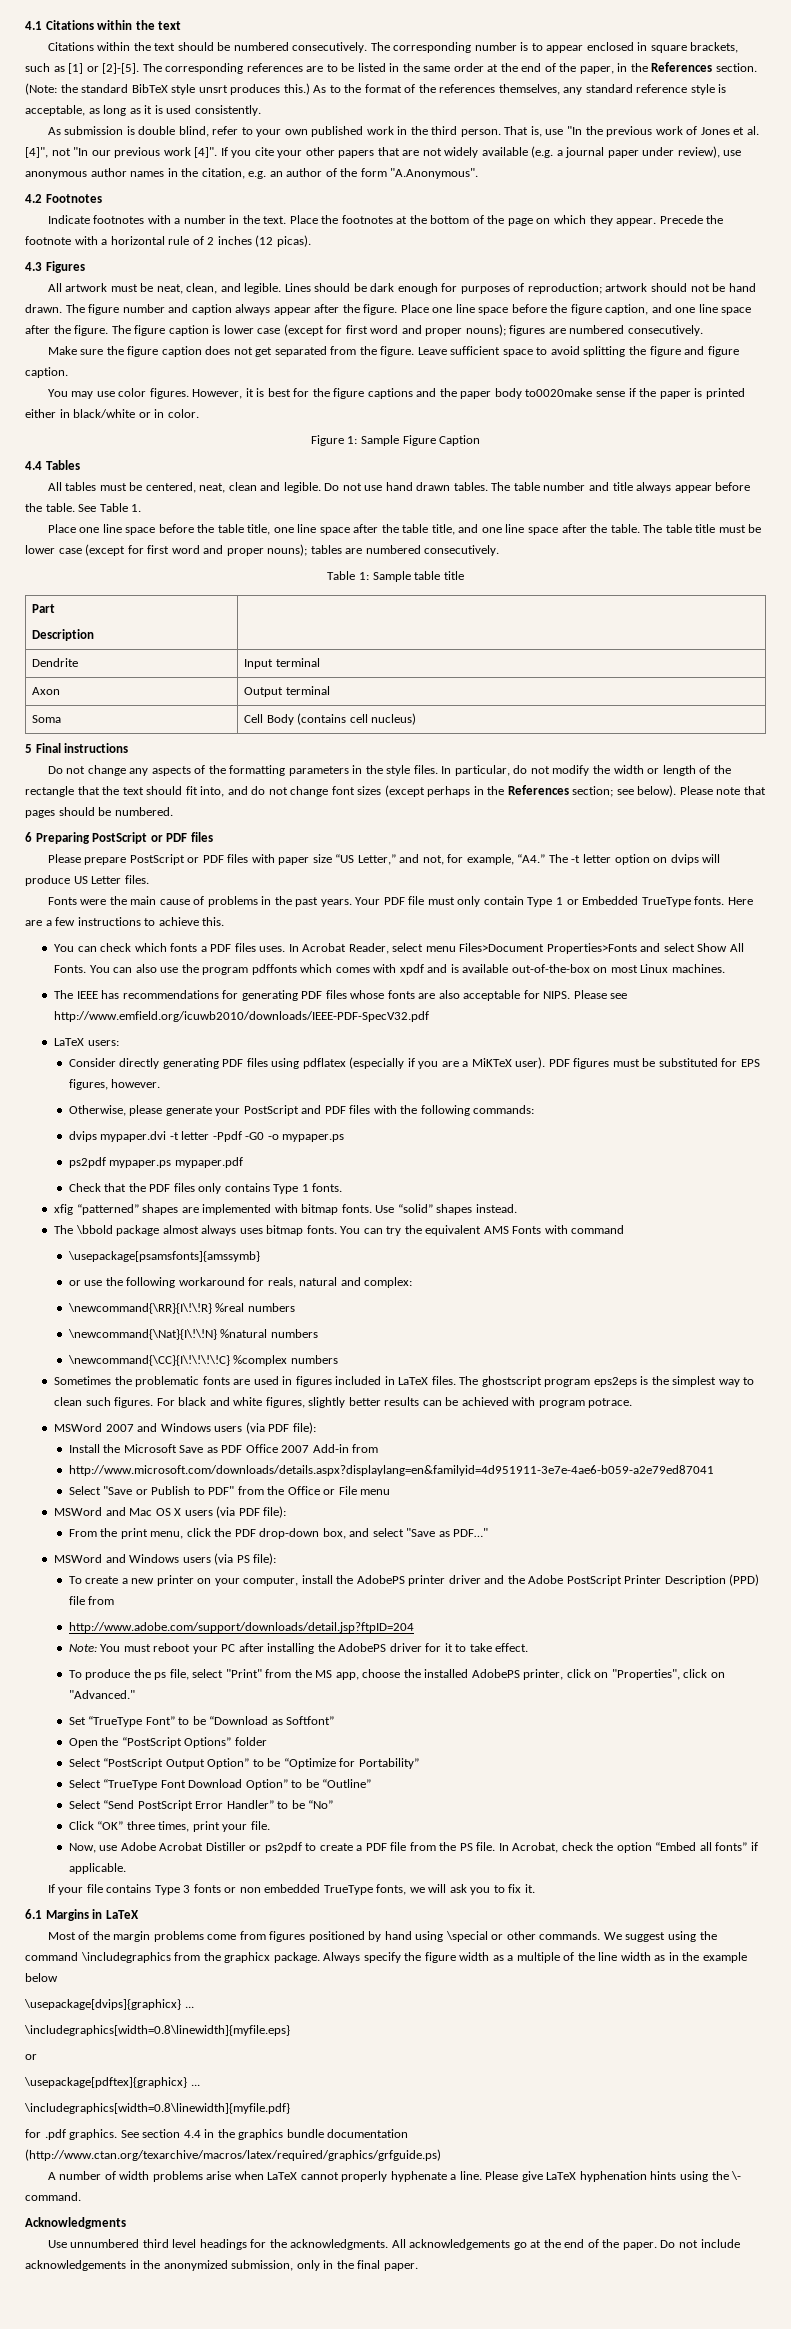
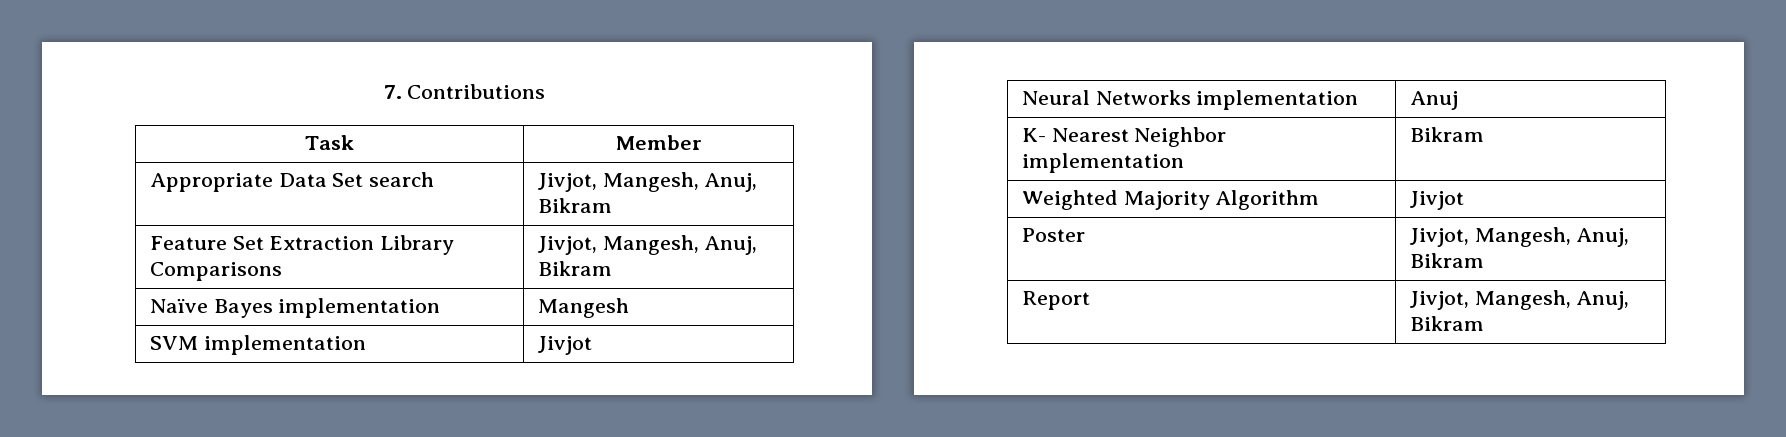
[25,20,182,30] [47,42,739,53] [25,62,757,74] [25,83,727,95] [25,105,261,116] [47,126,759,137] [25,146,742,158] [25,168,479,179] [25,194,102,203] [47,215,724,226] [25,235,311,247] [25,261,85,273] [47,283,756,294] [25,304,752,315] [25,324,703,336] [47,346,739,357] [25,367,68,378] [47,388,745,399] [25,409,199,418] [310,435,481,446] [25,460,80,470] [47,482,751,493] [25,503,142,512] [47,524,762,535] [25,544,500,556] [327,571,464,582] [32,604,56,613] [32,629,95,641] [32,658,79,667] [244,658,320,669] [32,687,61,695] [244,686,330,697] [32,715,62,723] [244,713,417,725] [25,743,129,753] [47,765,731,776] [25,785,766,797] [25,807,173,818] [25,832,213,844] [47,854,721,865] [25,875,149,886] [47,896,753,907] [25,917,225,926] [54,943,744,954] [54,964,725,975] [54,990,628,1001] [54,1011,430,1022] [54,1038,119,1046] [68,1057,760,1069] [68,1079,161,1090] [68,1105,535,1116] [68,1131,345,1142] [68,1157,243,1168] [68,1183,343,1194] [54,1204,517,1215] [54,1225,625,1236] [67,1251,260,1262] [68,1277,413,1288] [67,1303,295,1314] [67,1329,318,1340] [67,1355,338,1366] [54,1376,755,1387] [54,1397,633,1408] [54,1422,316,1434] [68,1444,379,1453] [68,1465,714,1476] [68,1486,391,1495] [54,1506,287,1518] [68,1528,489,1539] [54,1553,277,1565] [68,1574,760,1586] [68,1596,115,1605] [68,1622,414,1633] [68,1643,529,1654] [68,1669,725,1680] [68,1690,135,1699] [68,1716,335,1727] [68,1737,267,1748] [68,1758,419,1769] [68,1779,372,1790] [68,1800,334,1811] [68,1821,270,1832] [68,1842,758,1853] [68,1863,126,1874] [47,1884,535,1895] [25,1909,139,1921] [47,1931,717,1942] [25,1952,747,1963] [25,1973,58,1982] [24,1999,194,2010] [24,2025,290,2036] [25,2054,37,2060] [24,2077,200,2088] [24,2103,290,2114] [25,2129,409,2140] [25,2149,441,2161] [47,2171,742,2182] [25,2192,81,2201] [25,2217,126,2229] [47,2239,740,2250] [25,2260,418,2271] 4.1 Citations within the text // Citations within the text should be numbered consecutively. The corresponding number is to appear enclosed in square brackets, such as [1] or [2]-[5]. The corresponding references are to be listed in the same order at the end of the paper, in the References section. (Note: the standard BibTeX style unsrt produces this.) As to the format of the references themselves, any standard reference style is acceptable, as long as it is used consistently. // As submission is double blind, refer to your own published work in the third person. That is, use "In the previous work of Jones et al. [4]", not "In our previous work [4]". If you cite your other papers that are not widely available (e.g. a journal paper under review), use anonymous author names in the citation, e.g. an author of the form "A.Anonymous". // 4.2 Footnotes // Indicate footnotes with a number in the text. Place the footnotes at the bottom of the page on which they appear. Precede the footnote with a horizontal rule of 2 inches (12 picas). // 4.3 Figures // All artwork must be neat, clean, and legible. Lines should be dark enough for purposes of reproduction; artwork should not be hand drawn. The figure number and caption always appear after the figure. Place one line space before the figure caption, and one line space after the figure. The figure caption is lower case (except for first word and proper nouns); figures are numbered consecutively. // Make sure the figure caption does not get separated from the figure. Leave sufficient space to avoid splitting the figure and figure caption. // You may use color figures. However, it is best for the figure captions and the paper body to0020make sense if the paper is printed either in black/white or in color. // Figure 1: Sample Figure Caption // 4.4 Tables // All tables must be centered, neat, clean and legible. Do not use hand drawn tables. The table number and title always appear before the table. See Table 1. // Place one line space before the table title, one line space after the table title, and one line space after the table. The table title must be lower case (except for first word and proper nouns); tables are numbered consecutively. // Table 1: Sample table title // Part // Description | // Dendrite | Input terminal // Axon | Output terminal // Soma | Cell Body (contains cell nucleus) // 5 Final instructions // Do not change any aspects of the formatting parameters in the style files. In particular, do not modify the width or length of the rectangle that the text should fit into, and do not change font sizes (except perhaps in the References section; see below). Please note that pages should be numbered. // 6 Preparing PostScript or PDF files // Please prepare PostScript or PDF files with paper size “US Letter,” and not, for example, “A4.” The -t letter option on dvips will produce US Letter files. // Fonts were the main cause of problems in the past years. Your PDF file must only contain Type 1 or Embedded TrueType fonts. Here are a few instructions to achieve this. // You can check which fonts a PDF files uses. In Acrobat Reader, select menu Files>Document Properties>Fonts and select Show All Fonts. You can also use the program pdffonts which comes with xpdf and is available out-of-the-box on most Linux machines. // The IEEE has recommendations for generating PDF files whose fonts are also acceptable for NIPS. Please see http://www.emfield.org/icuwb2010/downloads/IEEE-PDF-SpecV32.pdf // LaTeX users: // Consider directly generating PDF files using pdflatex (especially if you are a MiKTeX user). PDF figures must be substituted for EPS figures, however. // Otherwise, please generate your PostScript and PDF files with the following commands: // dvips mypaper.dvi -t letter -Ppdf -G0 -o mypaper.ps // ps2pdf mypaper.ps mypaper.pdf // Check that the PDF files only contains Type 1 fonts. // xfig “patterned” shapes are implemented with bitmap fonts. Use “solid” shapes instead. // The \bbold package almost always uses bitmap fonts. You can try the equivalent AMS Fonts with command // \usepackage[psamsfonts]{amssymb} // or use the following workaround for reals, natural and complex: // \newcommand{\RR}{I\!\!R} %real numbers // \newcommand{\Nat}{I\!\!N} %natural numbers // \newcommand{\CC}{I\!\!\!\!C} %complex numbers // Sometimes the problematic fonts are used in figures included in LaTeX files. The ghostscript program eps2eps is the simplest way to clean such figures. For black and white figures, slightly better results can be achieved with program potrace. // MSWord 2007 and Windows users (via PDF file): // Install the Microsoft Save as PDF Office 2007 Add-in from // http://www.microsoft.com/downloads/details.aspx?displaylang=en&familyid=4d951911-3e7e-4ae6-b059-a2e79ed87041 // Select "Save or Publish to PDF" from the Office or File menu // MSWord and Mac OS X users (via PDF file): // From the print menu, click the PDF drop-down box, and select "Save as PDF…" // MSWord and Windows users (via PS file): // To create a new printer on your computer, install the AdobePS printer driver and the Adobe PostScript Printer Description (PPD) file from // http://www.adobe.com/support/downloads/detail.jsp?ftpID=204 // Note: You must reboot your PC after installing the AdobePS driver for it to take effect. // To produce the ps file, select "Print" from the MS app, choose the installed AdobePS printer, click on "Properties", click on "Advanced." // Set “TrueType Font” to be “Download as Softfont” // Open the “PostScript Options” folder // Select “PostScript Output Option” to be “Optimize for Portability” // Select “TrueType Font Download Option” to be “Outline” // Select “Send PostScript Error Handler” to be “No” // Click “OK” three times, print your file. // Now, use Adobe Acrobat Distiller or ps2pdf to create a PDF file from the PS file. In Acrobat, check the option “Embed all fonts” if applicable. // If your file contains Type 3 fonts or non embedded TrueType fonts, we will ask you to fix it. // 6.1 Margins in LaTeX // Most of the margin problems come from figures positioned by hand using \special or other commands. We suggest using the command \includegraphics from the graphicx package. Always specify the figure width as a multiple of the line width as in the example below // \usepackage[dvips]{graphicx} ... // \includegraphics[width=0.8\linewidth]{myfile.eps} // or // \usepackage[pdftex]{graphicx} ... // \includegraphics[width=0.8\linewidth]{myfile.pdf} // for .pdf graphics. See section 4.4 in the graphics bundle documentation (http://www.ctan.org/texarchive/macros/latex/required/graphics/grfguide.ps) // A number of width problems arise when LaTeX cannot properly hyphenate a line. Please give LaTeX hyphenation hints using the \- command. // Acknowledgments // Use unnumbered third level headings for the acknowledgments. All acknowledgements go at the end of the paper. Do not include acknowledgements in the anonymized submission, only in the final paper. -> [383,84,546,99] [305,135,355,150] [615,135,702,150] [149,172,435,192] [537,172,758,192] [537,198,612,213] [149,235,455,255] [149,262,282,281] [537,235,758,255] [537,261,612,276] [149,298,441,318] [537,298,629,318] [149,335,366,355] [537,336,592,355] [1021,90,1359,110] [1409,91,1458,110] [1021,127,1227,147] [1021,153,1184,173] [1409,127,1484,142] [1021,190,1320,210] [1409,191,1464,210] [1021,228,1085,242] [1409,227,1630,247] [1409,253,1484,268] [1021,291,1090,310] [1409,290,1630,310] [1409,316,1484,331] 7. Contributions // Task | Member // Appropriate Data Set search | Jivjot, Mangesh, Anuj, Bikram // Feature Set Extraction Library Comparisons | Jivjot, Mangesh, Anuj, Bikram // Naïve Bayes implementation | Mangesh // SVM implementation | Jivjot // Neural Networks implementation | Anuj // K- Nearest Neighbor implementation | Bikram // Weighted Majority Algorithm | Jivjot // Poster | Jivjot, Mangesh, Anuj, Bikram // Report | Jivjot, Mangesh, Anuj, Bikram

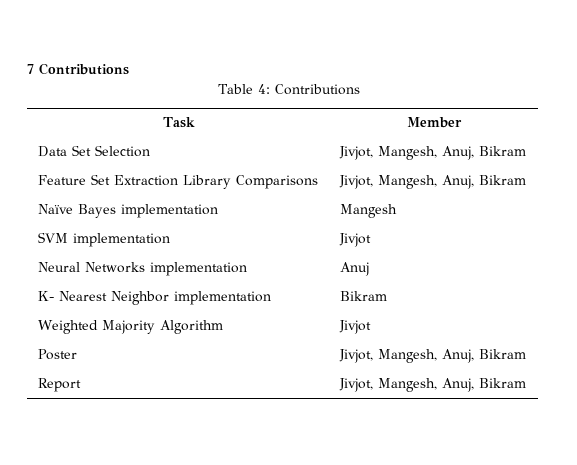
[383,85,402,99] 7. -> [27,63,129,75] [217,84,270,94] 7 Contributions // Table 4:
[149,173,273,192] Appropriate -> (462, 122) none
[369,172,435,187] search -> [94,145,150,157] Selection

